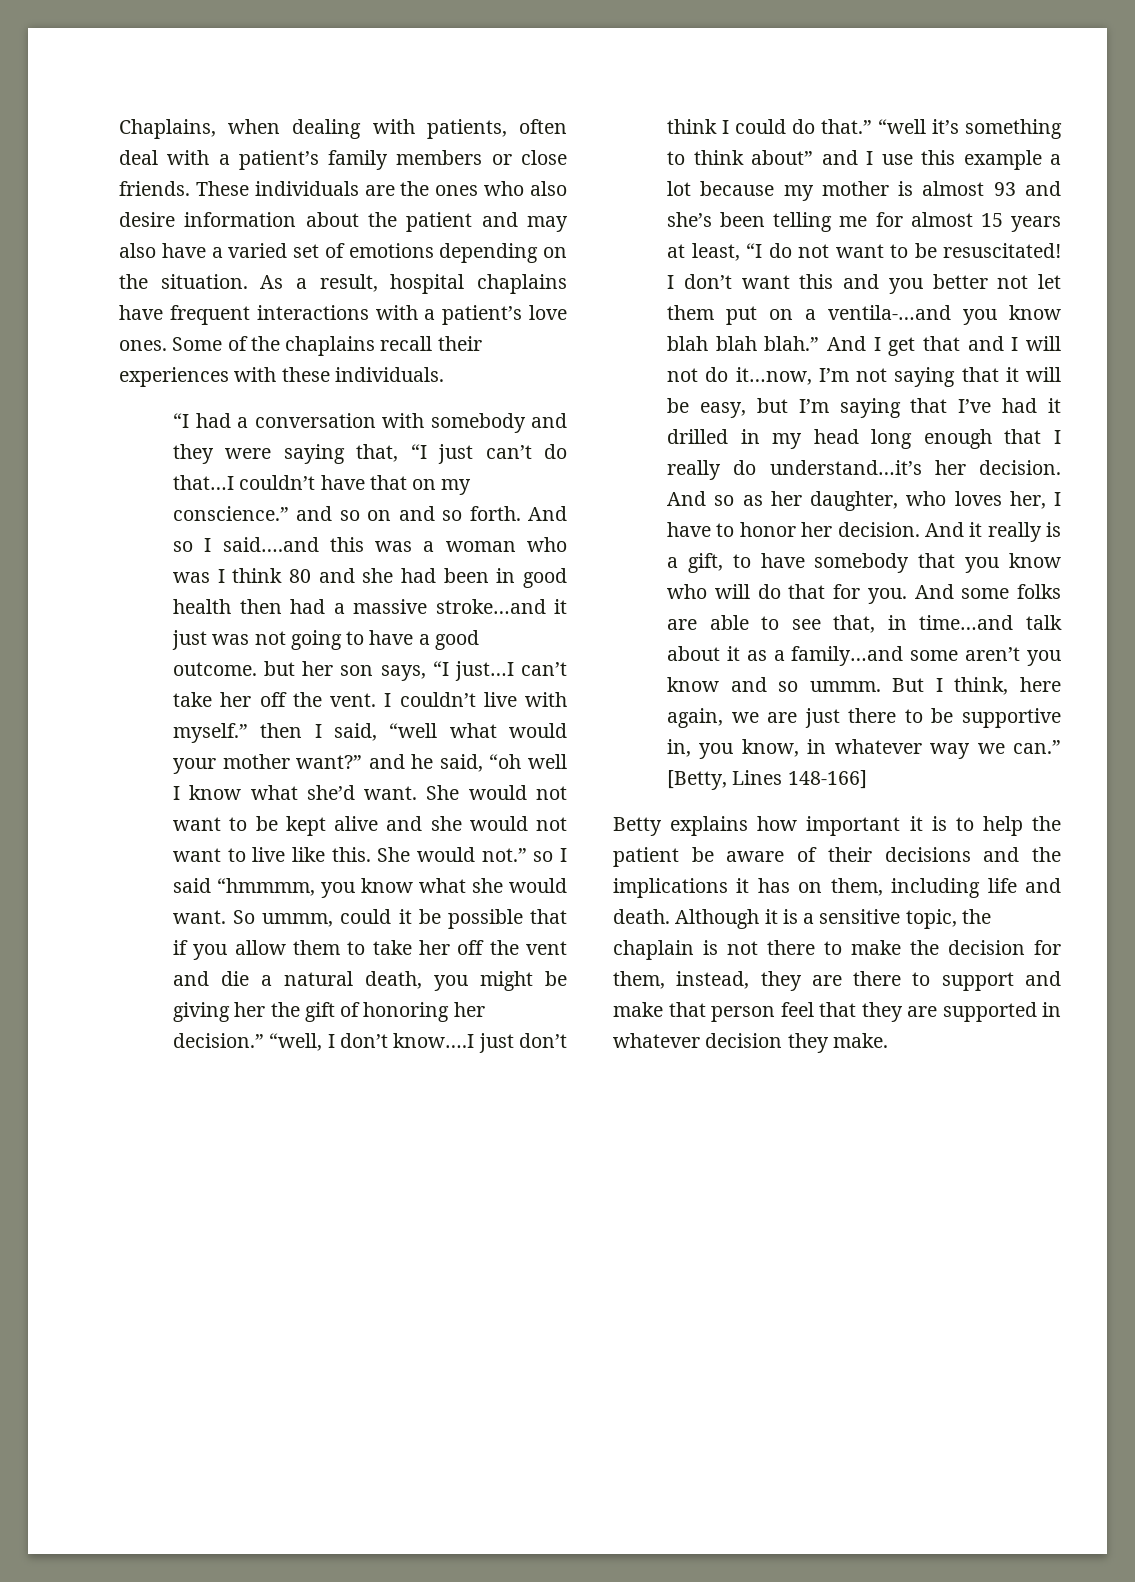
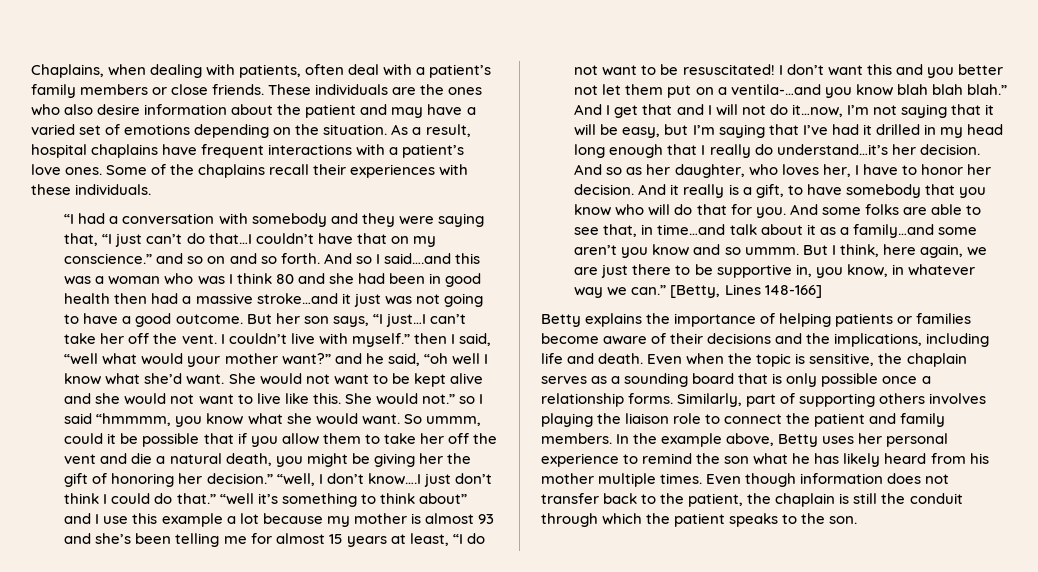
[119,243,156,258] also -> (424, 112) none
[264,661,296,676] but -> [246,314,272,324] But
[757,816,1061,836] [613,847,714,867] how important it is to help the patient be -> [646,313,972,327] [541,333,599,344] the importance of helping patients or families become
[613,878,1061,898] [613,909,991,929] [613,940,1061,960] [613,971,1061,991] [613,1002,1061,1022] [613,1033,888,1053] implications it has on them, including life and death. Although it is a sensitive topic, the chaplain is not there to make the decision for them, instead, they are there to support and make that person feel that they are supported in whatever decision they make. -> [834,333,990,347] [541,353,967,367] [541,373,931,387] [541,393,987,407] [541,413,946,427] [541,433,949,447] [541,453,989,467] [541,473,950,487] [541,493,963,507] [541,513,858,527] implications, including life and death. Even when the topic is sensitive, the chaplain serves as a sounding board that is only possible once a relationship forms. Similarly, part of supporting others involves playing the liaison role to connect the patient and family members. In the example above, Betty uses her personal experience to remind the son what he has likely heard from his mother multiple times. Even though information does not transfer back to the patient, the chaplain is still the conduit through which the patient speaks to the son.

